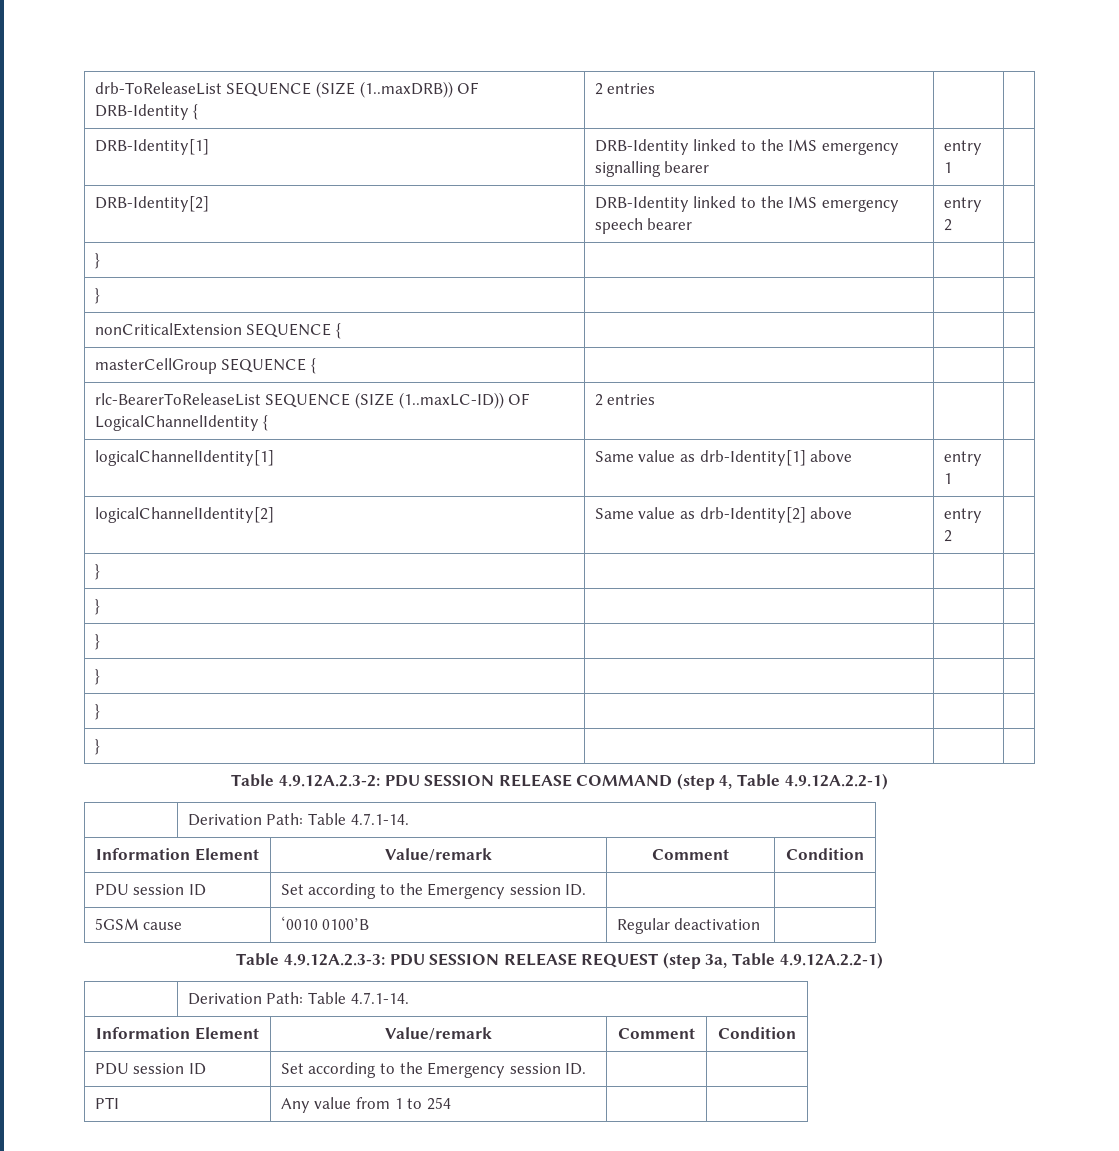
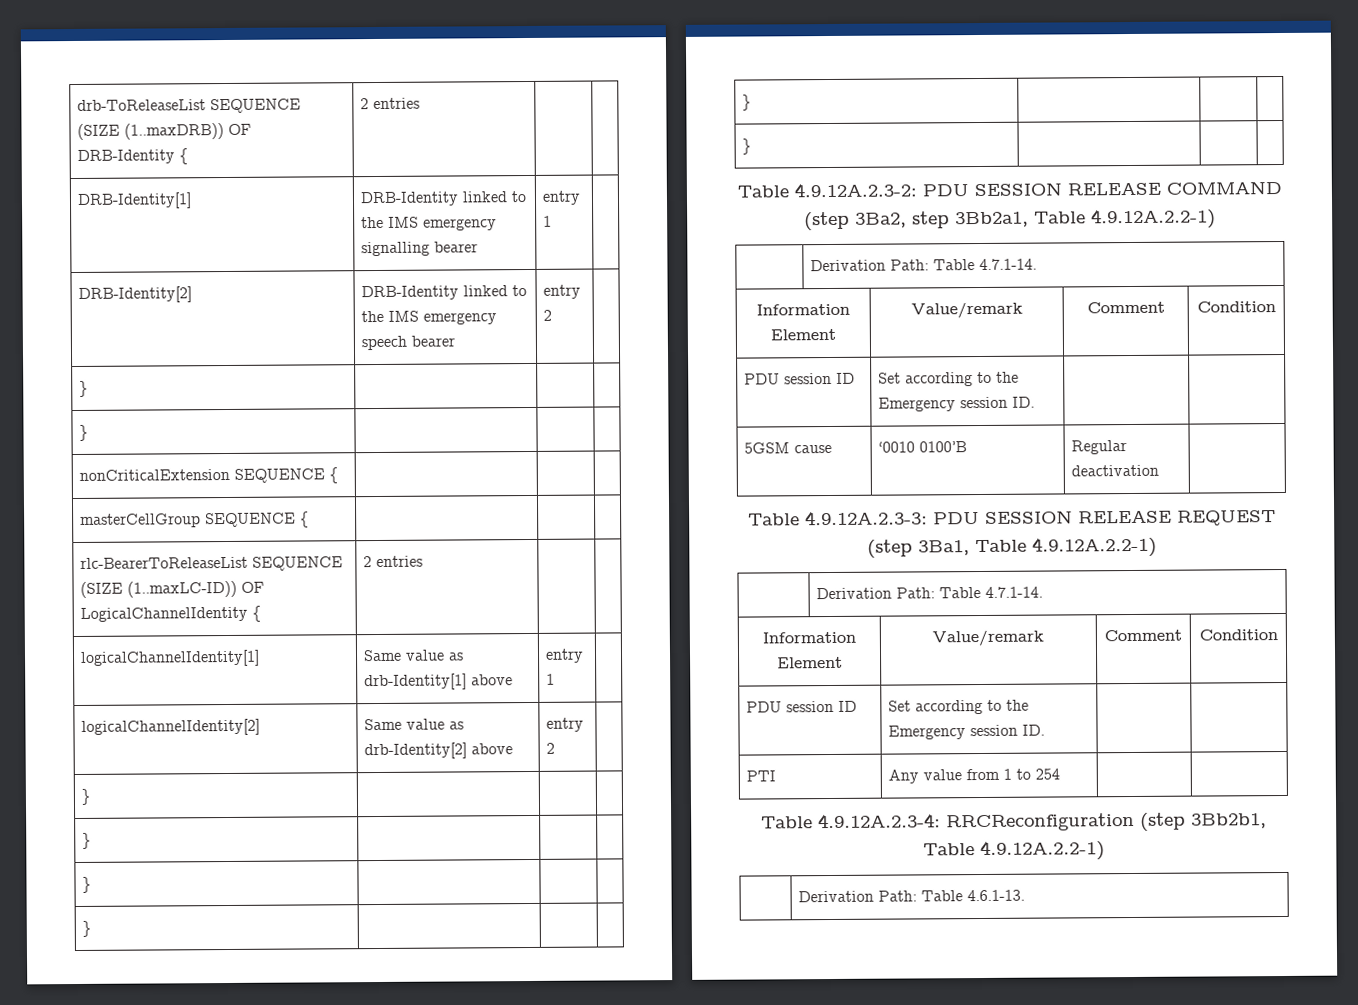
[719,775,733,789] 4, -> [855,211,1029,229] 3Ba2, step 3Bb2a1,
[705,954,728,968] 3a, -> [918,540,970,556] 3Ba1,
(451, 1103) none -> [761,812,1267,832] [923,840,1105,862] [798,889,1026,903] // Table 4.9.12A.2.3-4: RRCReconfiguration (step 3Bb2b1, Table 4.9.12A.2.2-1) // | Derivation Path: Table 4.6.1-13.

